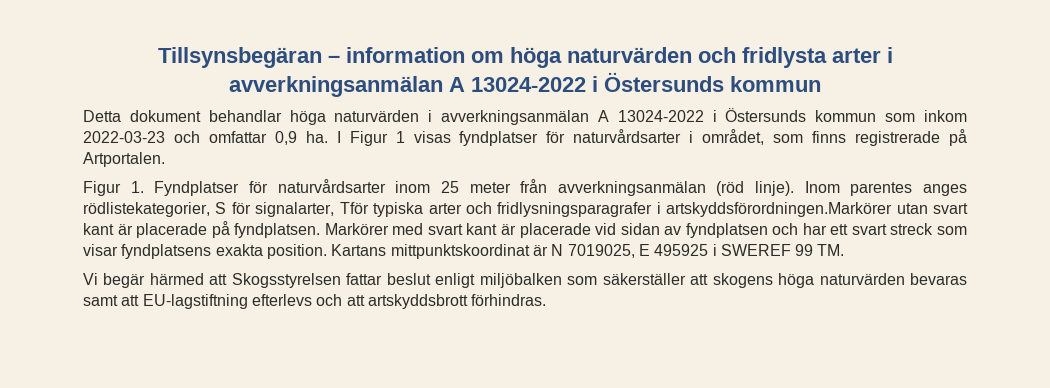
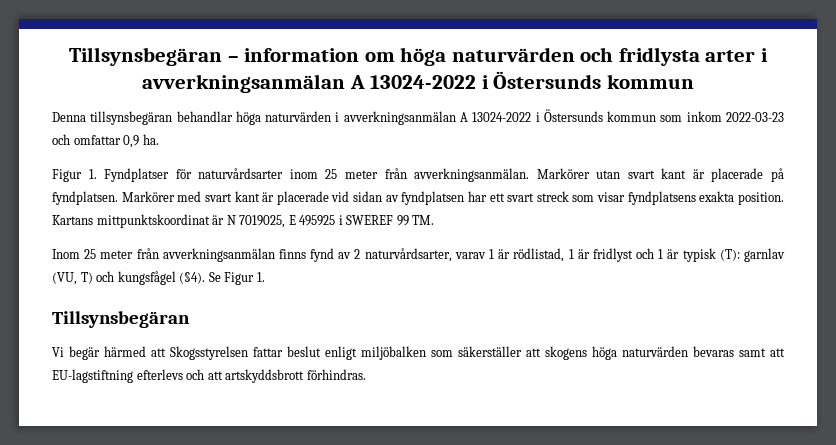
[83,110,201,122] Detta dokument -> [52,111,173,125] Denna tillsynsbegäran
[336,129,968,146] [83,152,165,167] I Figur 1 visas fyndplatser för naturvårdsarter i området, som finns registrerade på Artportalen. -> (159, 139) none
[557,181,967,196] [83,202,893,217] avverkningsanmälan (röd linje). Inom parentes anges rödlistekategorier, S för signalarter, Tför typiska arter och fridlysningsparagrafer i artskyddsförordningen.Markörer -> [414,168,590,182] avverkningsanmälan. Markörer
[772,223,799,235] och -> (465, 198) none
(845, 250) none -> [52,248,785,262] [52,271,265,285] [52,311,190,328] // Inom 25 meter från avverkningsanmälan finns fynd av 2 naturvårdsarter, varav 1 är rödlistad, 1 är fridlyst och 1 är typisk (T): garnlav (VU, T) och kungsfågel (§4). Se Figur 1. // Tillsynsbegäran

